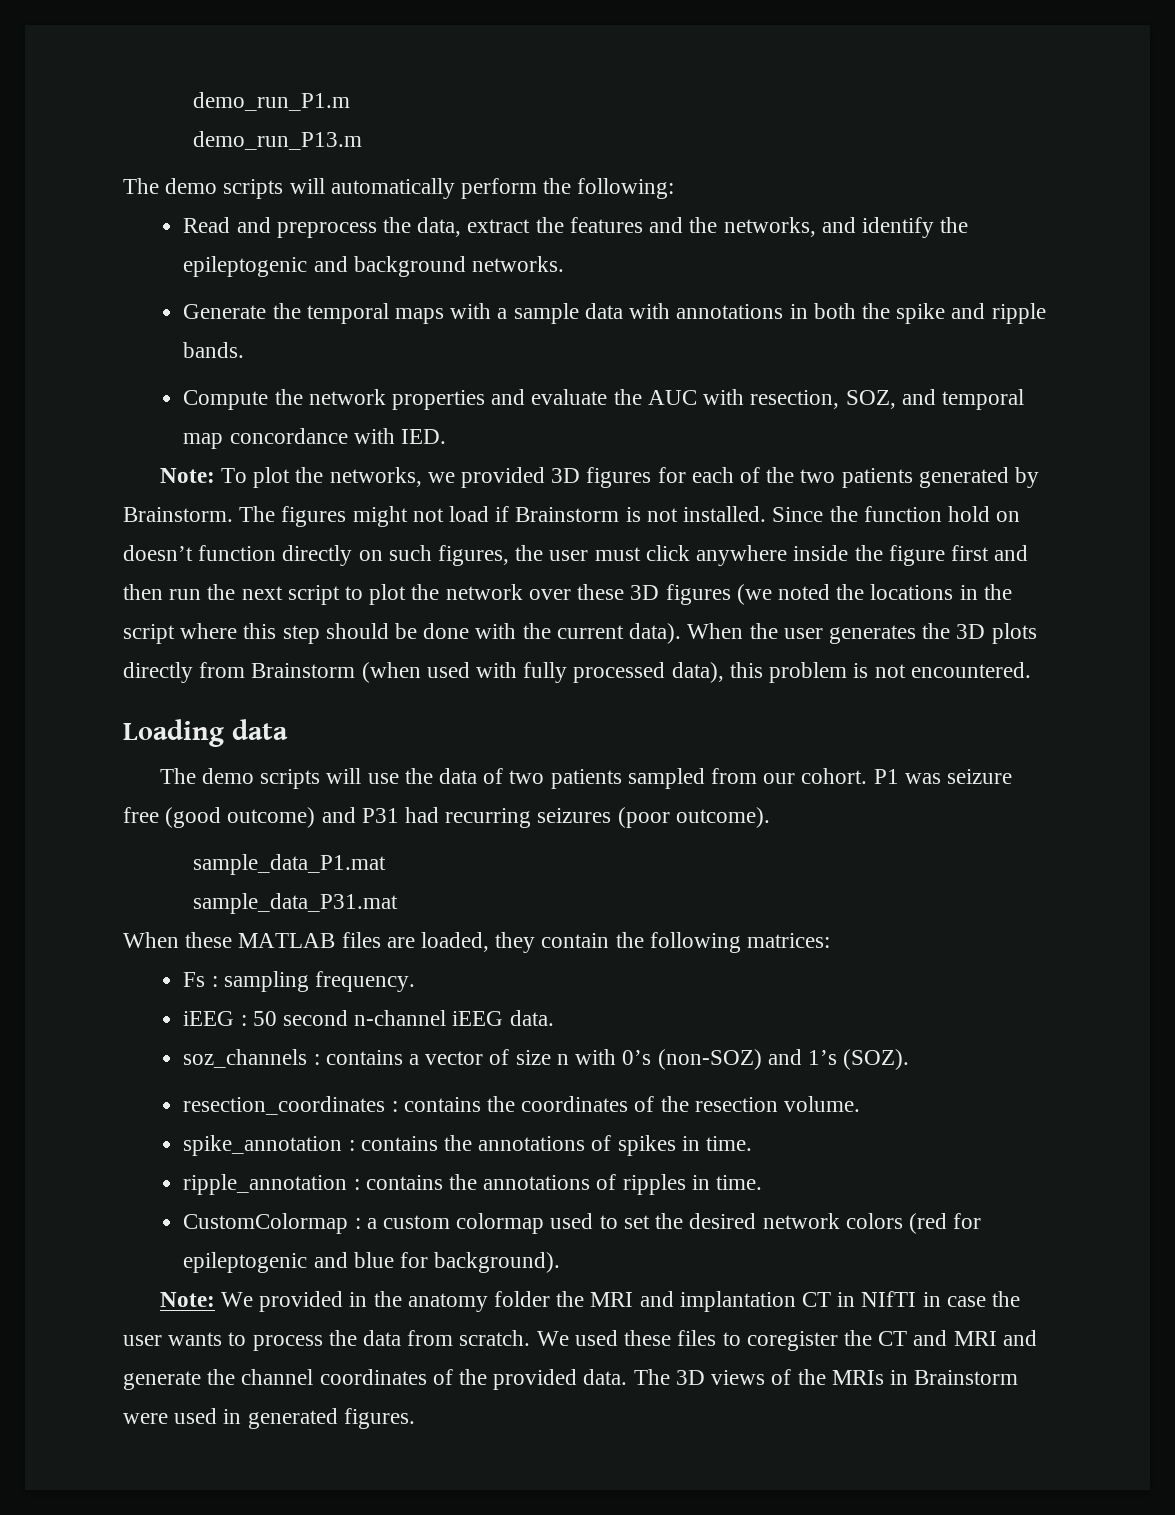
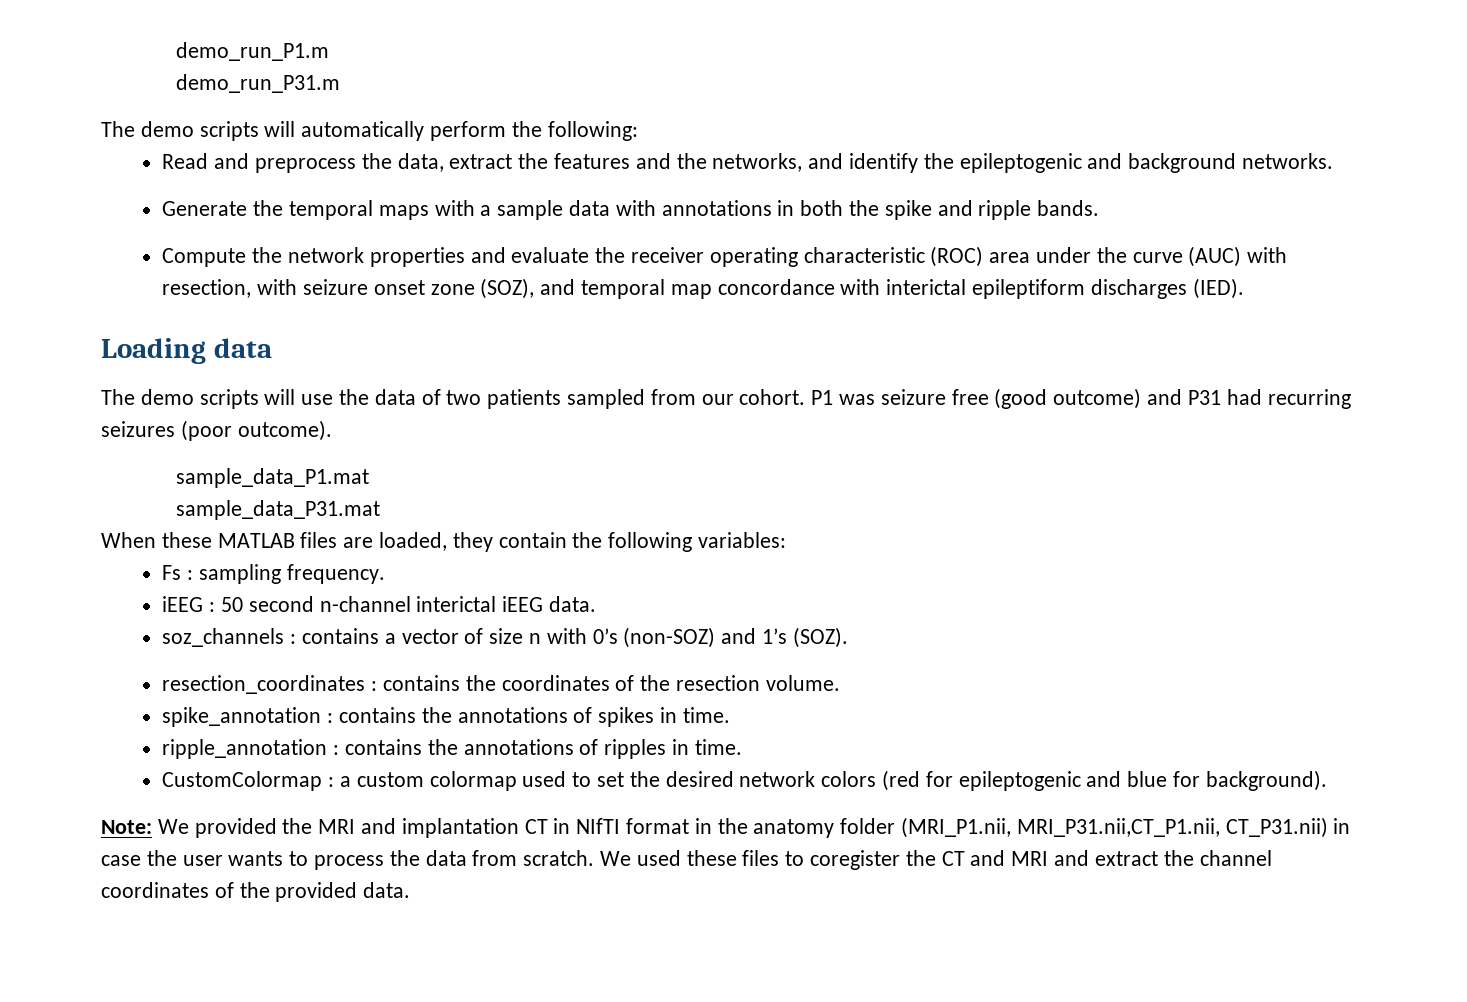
[193,131,363,150] demo_run_P13.m -> [176,74,341,93] demo_run_P31.m
[647,389,896,409] AUC with resection, SOZ, -> [630,246,1288,267] [162,278,535,299] receiver operating characteristic (ROC) area under the curve (AUC) with resection, with seizure onset zone (SOZ),
[401,429,447,444] [159,467,1040,488] [123,506,1021,527] [123,545,1029,566] [123,584,1012,605] [123,623,1037,644] [123,662,1031,683] IED. // Note: To plot the networks, we provided 3D figures for each of the two patients generated by Brainstorm. The figures might not load if Brainstorm is not installed. Since the function hold on doesn’t function directly on such figures, the user must click anywhere inside the figure first and then run the next script to plot the network over these 3D figures (we noted the locations in the script where this step should be done with the current data). When the user generates the 3D plots directly from Brainstorm (when used with fully processed data), this problem is not encountered. -> [886,278,1244,299] interictal epileptiform discharges (IED).
[747,933,831,948] matrices: -> [698,532,787,548] variables:
(447, 1018) none -> [416,596,497,612] interictal
[349,1291,550,1312] in the anatomy folder -> (277, 828) none
(917, 1299) none -> [626,817,1328,838] format in the anatomy folder (MRI_P1.nii, MRI_P31.nii,CT_P1.nii, CT_P31.nii)
[123,1371,201,1390] generate -> [1094,851,1158,866] extract
[633,1369,1019,1385] [123,1408,415,1429] The 3D views of the MRIs in Brainstorm were used in generated figures. -> (411, 890) none

